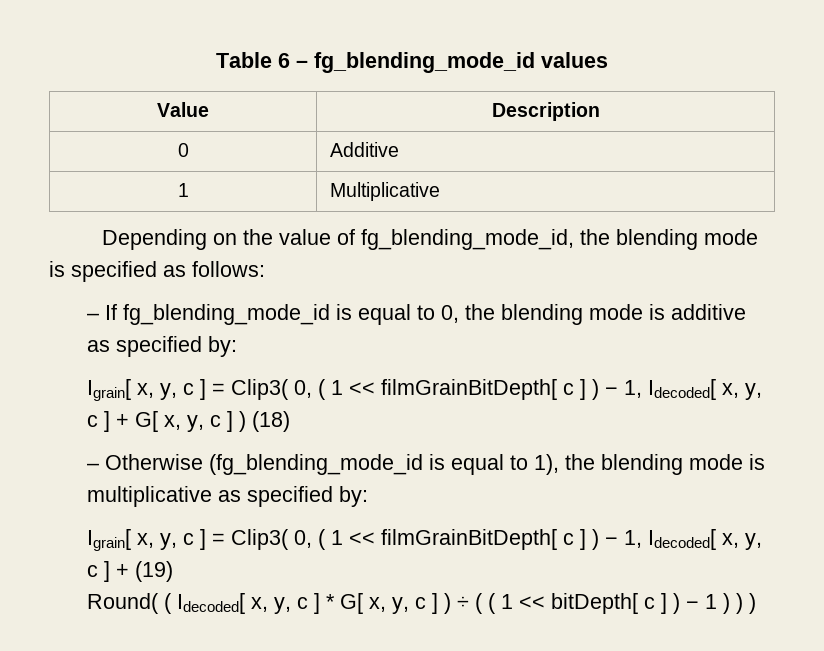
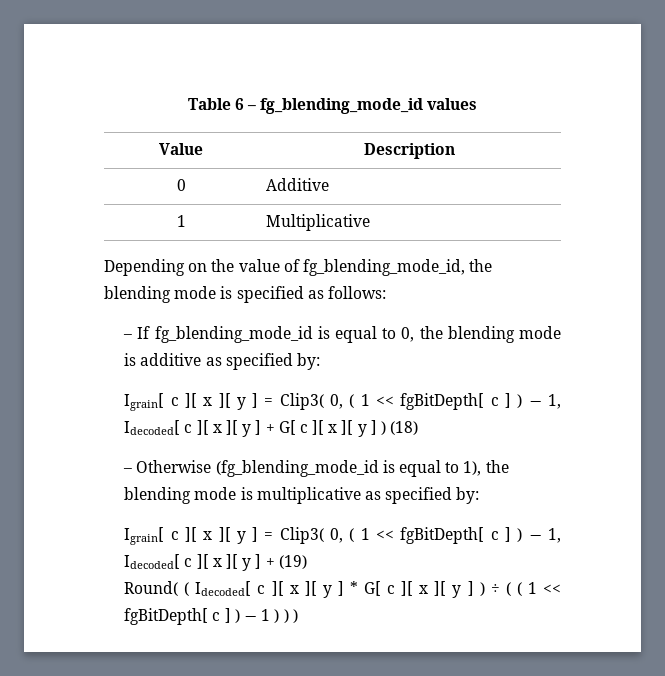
[137,379,763,400] [87,411,222,432] x, y, c ] = Clip3( 0, ( 1 << filmGrainBitDepth[ c ] ) − 1, Idecoded[ x, y, c ] + G[ x, y, c -> [170,393,561,410] [124,420,367,437] c ][ x ][ y ] = Clip3( 0, ( 1 << fgBitDepth[ c ] ) − 1, Idecoded[ c ][ x ][ y ] + G[ c ][ x ][ y
[137,529,763,550] [87,565,99,577] x, y, c ] = Clip3( 0, ( 1 << filmGrainBitDepth[ c ] ) − 1, Idecoded[ x, y, c -> [170,527,561,544] [124,554,252,571] c ][ x ][ y ] = Clip3( 0, ( 1 << fgBitDepth[ c ] ) − 1, Idecoded[ c ][ x ][ y
[251,593,427,614] x, y, c ] * G[ x, y, c -> [257,581,462,598] c ][ x ][ y ] * G[ c ][ x ][ y
[551,593,639,614] bitDepth[ -> [124,608,209,625] fgBitDepth[

